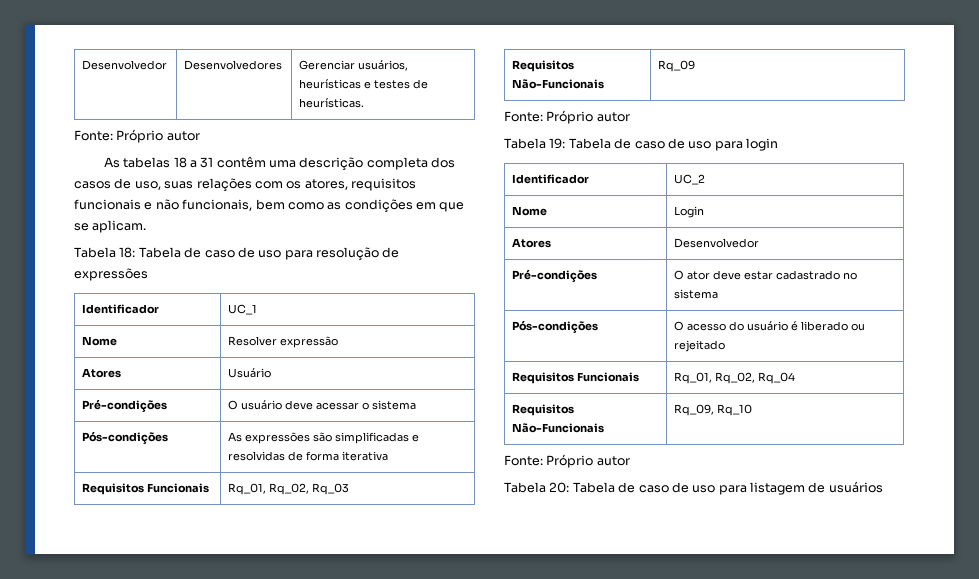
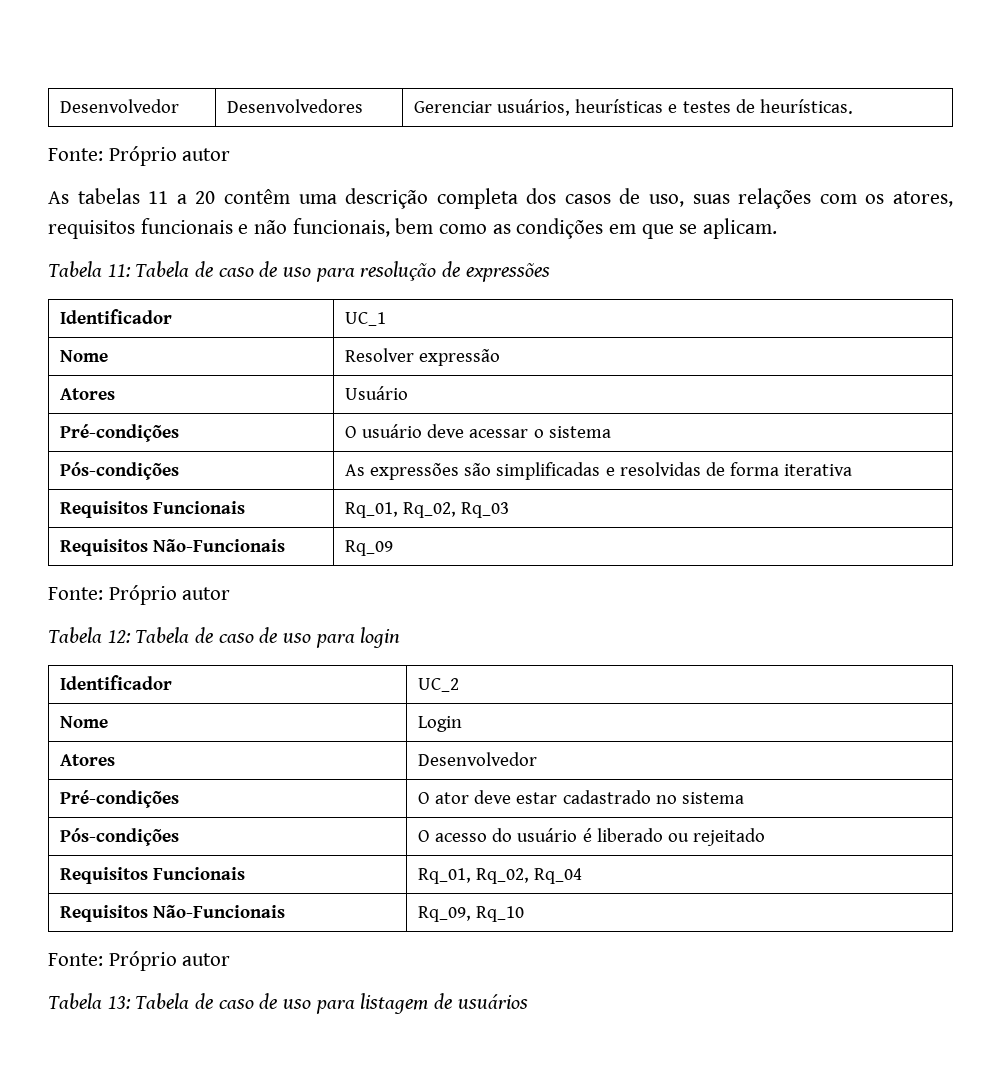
[173,157,214,168] 18 a 31 -> [148,191,216,204] 11 a 20
[119,247,136,258] 18: -> [107,264,131,277] 11:
[549,138,566,149] 19: -> [107,630,131,643] 12:
[549,482,570,493] 20: -> [107,996,131,1009] 13:

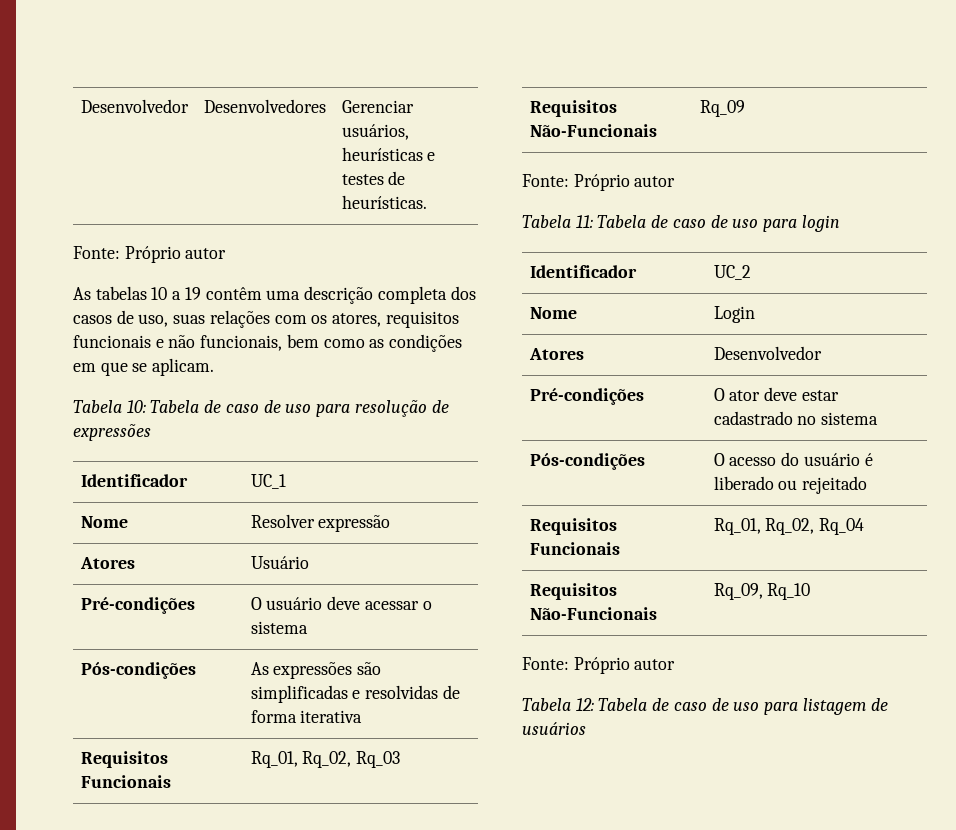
[148,191,216,204] 11 a 20 -> [151,287,201,300] 10 a 19
[107,264,131,277] 11: -> [126,400,146,413] 10:
[107,630,131,643] 12: -> [575,215,593,228] 11:
[107,996,131,1009] 13: -> [575,698,594,711] 12:

